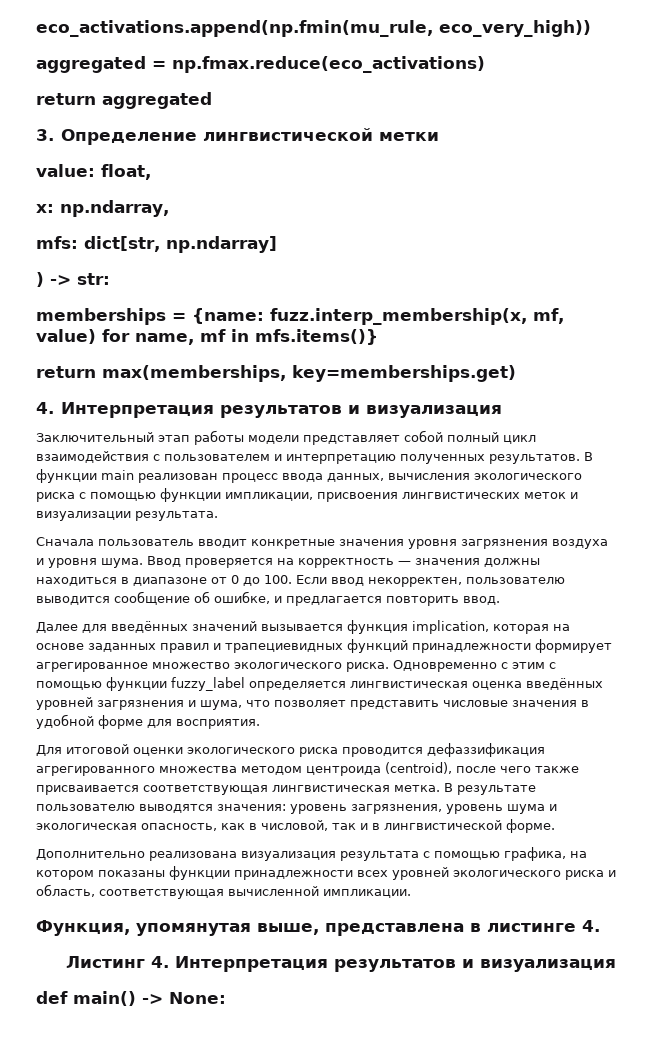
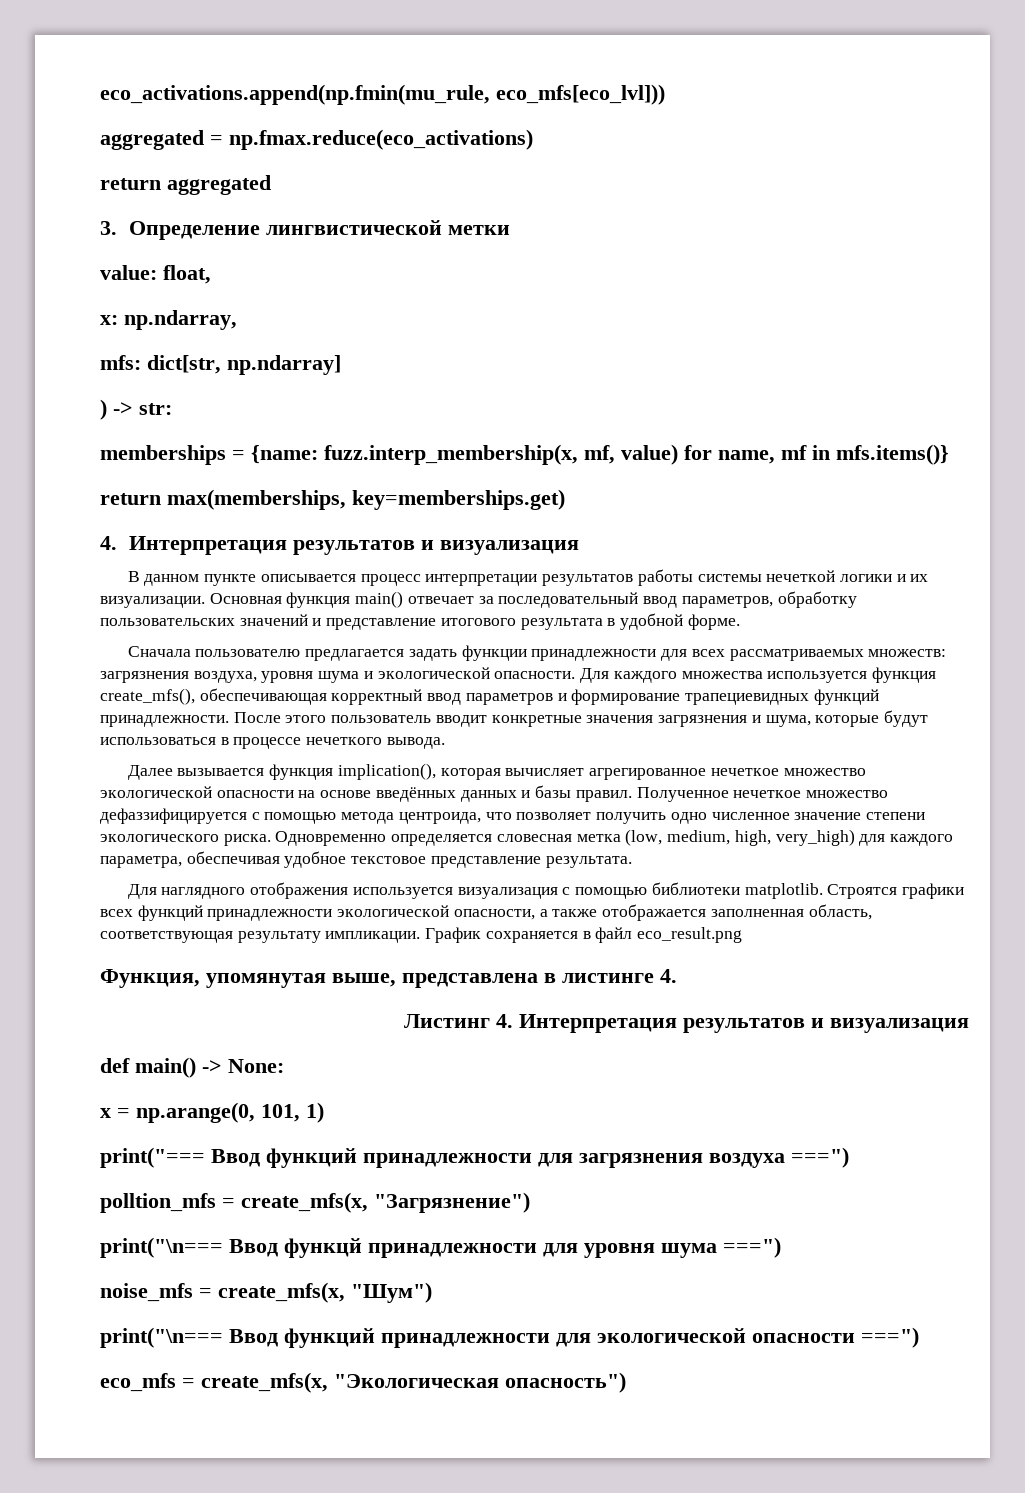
[439,20,591,37] eco_very_high)) -> [496,84,665,105] eco_mfs[eco_lvl]))
[36,430,536,445] [36,451,593,464] [36,469,582,483] [36,488,578,502] [36,511,218,521] [36,537,608,549] [36,556,540,568] [36,575,565,587] [36,591,500,606] [36,620,570,634] [36,639,612,653] [36,660,556,672] [36,677,603,691] [36,697,589,710] [36,714,260,729] [36,743,545,757] [36,762,579,776] [36,783,536,795] [36,804,557,814] [36,819,555,833] [36,847,587,861] [36,866,616,880] Заключительный этап работы модели представляет собой полный цикл взаимодействия с пользователем и интерпретацию полученных результатов. В функции main реализован процесс ввода данных, вычисления экологического риска с помощью функции импликации, присвоения лингвистических меток и визуализации результата. // Сначала пользователь вводит конкретные значения уровня загрязнения воздуха и уровня шума. Ввод проверяется на корректность — значения должны находиться в диапазоне от 0 до 100. Если ввод некорректен, пользователю выводится сообщение об ошибке, и предлагается повторить ввод. // Далее для введённых значений вызывается функция implication, которая на основе заданных правил и трапециевидных функций принадлежности формирует агрегированное множество экологического риска. Одновременно с этим с помощью функции fuzzy_label определяется лингвистическая оценка введённых уровней загрязнения и шума, что позволяет представить числовые значения в удобной форме для восприятия. // Для итоговой оценки экологического риска проводится дефаззификация агрегированного множества методом центроида (centroid), после чего также присваивается соответствующая лингвистическая метка. В результате пользователю выводятся значения: уровень загрязнения, уровень шума и экологическая опасность, как в числовой, так и в лингвистической форме. // Дополнительно реализована визуализация результата с помощью графика, на котором показаны функции принадлежности всех уровней экологического риска и -> [127,569,929,586] [100,591,857,608] [100,613,740,630] [127,645,947,661] [100,667,936,683] [100,688,879,705] [100,710,928,727] [100,737,445,749] [127,763,866,780] [100,785,888,802] [100,808,925,824] [100,829,953,846] [100,851,632,868] [127,882,964,899] [100,904,804,921] В данном пункте описывается процесс интерпретации результатов работы системы нечеткой логики и их визуализации. Основная функция main() отвечает за последовательный ввод параметров, обработку пользовательских значений и представление итогового результата в удобной форме. // Сначала пользователю предлагается задать функции принадлежности для всех рассматриваемых множеств: загрязнения воздуха, уровня шума и экологической опасности. Для каждого множества используется функция create_mfs(), обеспечивающая корректный ввод параметров и формирование трапециевидных функций принадлежности. После этого пользователь вводит конкретные значения загрязнения и шума, которые будут использоваться в процессе нечеткого вывода. // Далее вызывается функция implication(), которая вычисляет агрегированное нечеткое множество экологической опасности на основе введённых данных и базы правил. Полученное нечеткое множество дефаззифицируется с помощью метода центроида, что позволяет получить одно численное значение степени экологического риска. Одновременно определяется словесная метка (low, medium, high, very_high) для каждого параметра, обеспечивая удобное текстовое представление результата. // Для наглядного отображения используется визуализация с помощью библиотеки matplotlib. Строятся графики всех функций принадлежности экологической опасности, а также отображается заполненная
[228,886,319,896] вычисленной -> [237,931,321,943] результату
(411, 893) none -> [425,927,743,943] График сохраняется в файл eco_result.png
(226, 998) none -> [100,1102,324,1123] [100,1147,849,1168] [100,1192,530,1213] [100,1237,781,1258] [100,1282,432,1303] [100,1327,919,1348] [100,1372,626,1393] // x = np.arange(0, 101, 1) // print("=== Ввод функций принадлежности для загрязнения воздуха ===") // polltion_mfs = create_mfs(x, "Загрязнение") // print("\n=== Ввод функцй принадлежности для уровня шума ===") // noise_mfs = create_mfs(x, "Шум") // print("\n=== Ввод функций принадлежности для экологической опасности ===") // eco_mfs = create_mfs(x, "Экологическая опасность")

